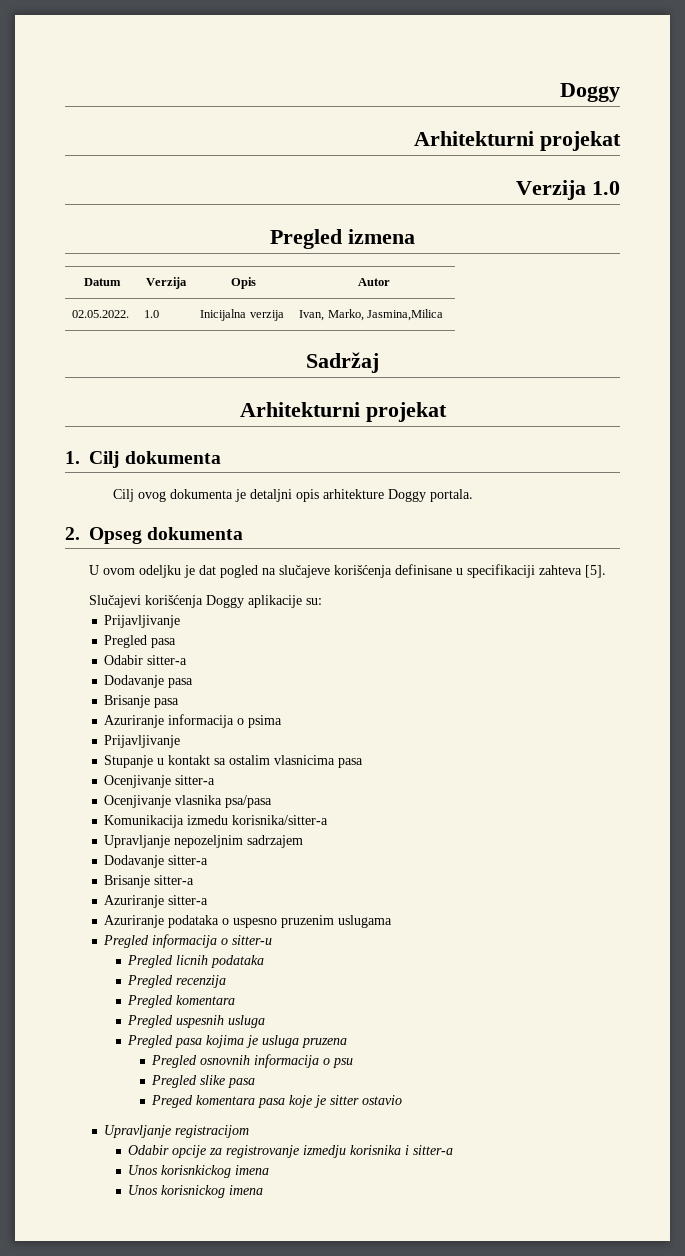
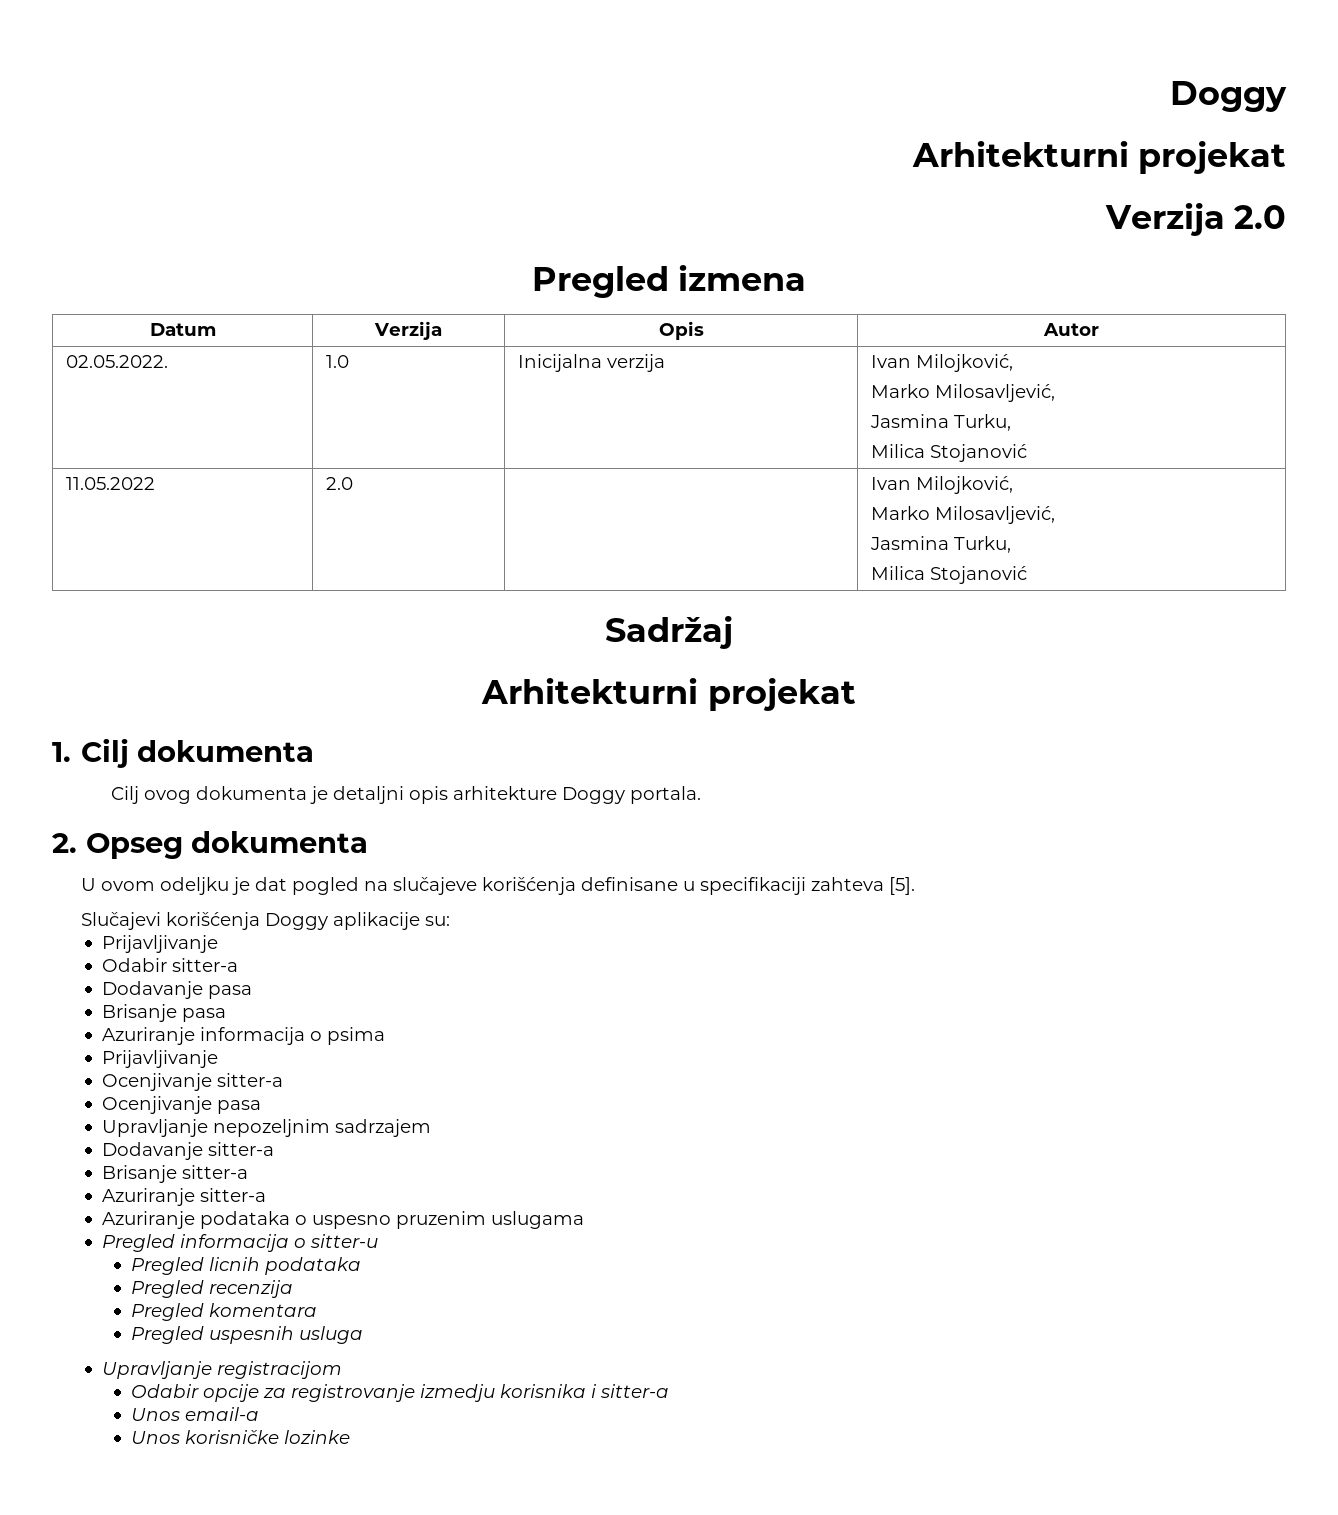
[592,181,620,195] 1.0 -> [1234,205,1286,229] 2.0
[299,309,444,321] Ivan, Marko, Jasmina,Milica -> [870,354,1013,372] [870,384,1055,402] [869,414,1011,431] [870,444,1027,462] [65,477,155,490] [325,477,353,490] [870,476,1013,494] [870,506,1055,524] [869,536,1011,553] [870,566,1027,584] Ivan Milojković, // Marko Milosavljević, // Jasmina Turku, // Milica Stojanović // 11.05.2022 | 2.0 | | Ivan Milojković, // Marko Milosavljević, // Jasmina Turku, // Milica Stojanović
[104,635,177,648] // Pregled pasa -> (218, 944) none
[104,755,364,768] [104,775,216,788] [104,795,273,808] [104,815,329,828] Stupanje u kontakt sa ostalim vlasnicima pasa // Ocenjivanje sitter-a // Ocenjivanje vlasnika psa/pasa // Komunikacija izmedu korisnika/sitter-a -> [101,1073,283,1091] [101,1096,261,1114] Ocenjivanje sitter-a // Ocenjivanje pasa
[127,1035,348,1048] [151,1054,354,1068] [151,1075,256,1088] [151,1095,403,1108] // Pregled pasa kojima je usluga pruzena // Pregled osnovnih informacija o psu // Pregled slike pasa // Preged komentara pasa koje je sitter ostavio -> (364, 1335) none
[161,1165,270,1178] [128,1185,264,1198] korisnkickog imena // Unos korisnickog imena -> [185,1407,260,1421] [131,1430,351,1444] email-a // Unos korisničke lozinke

